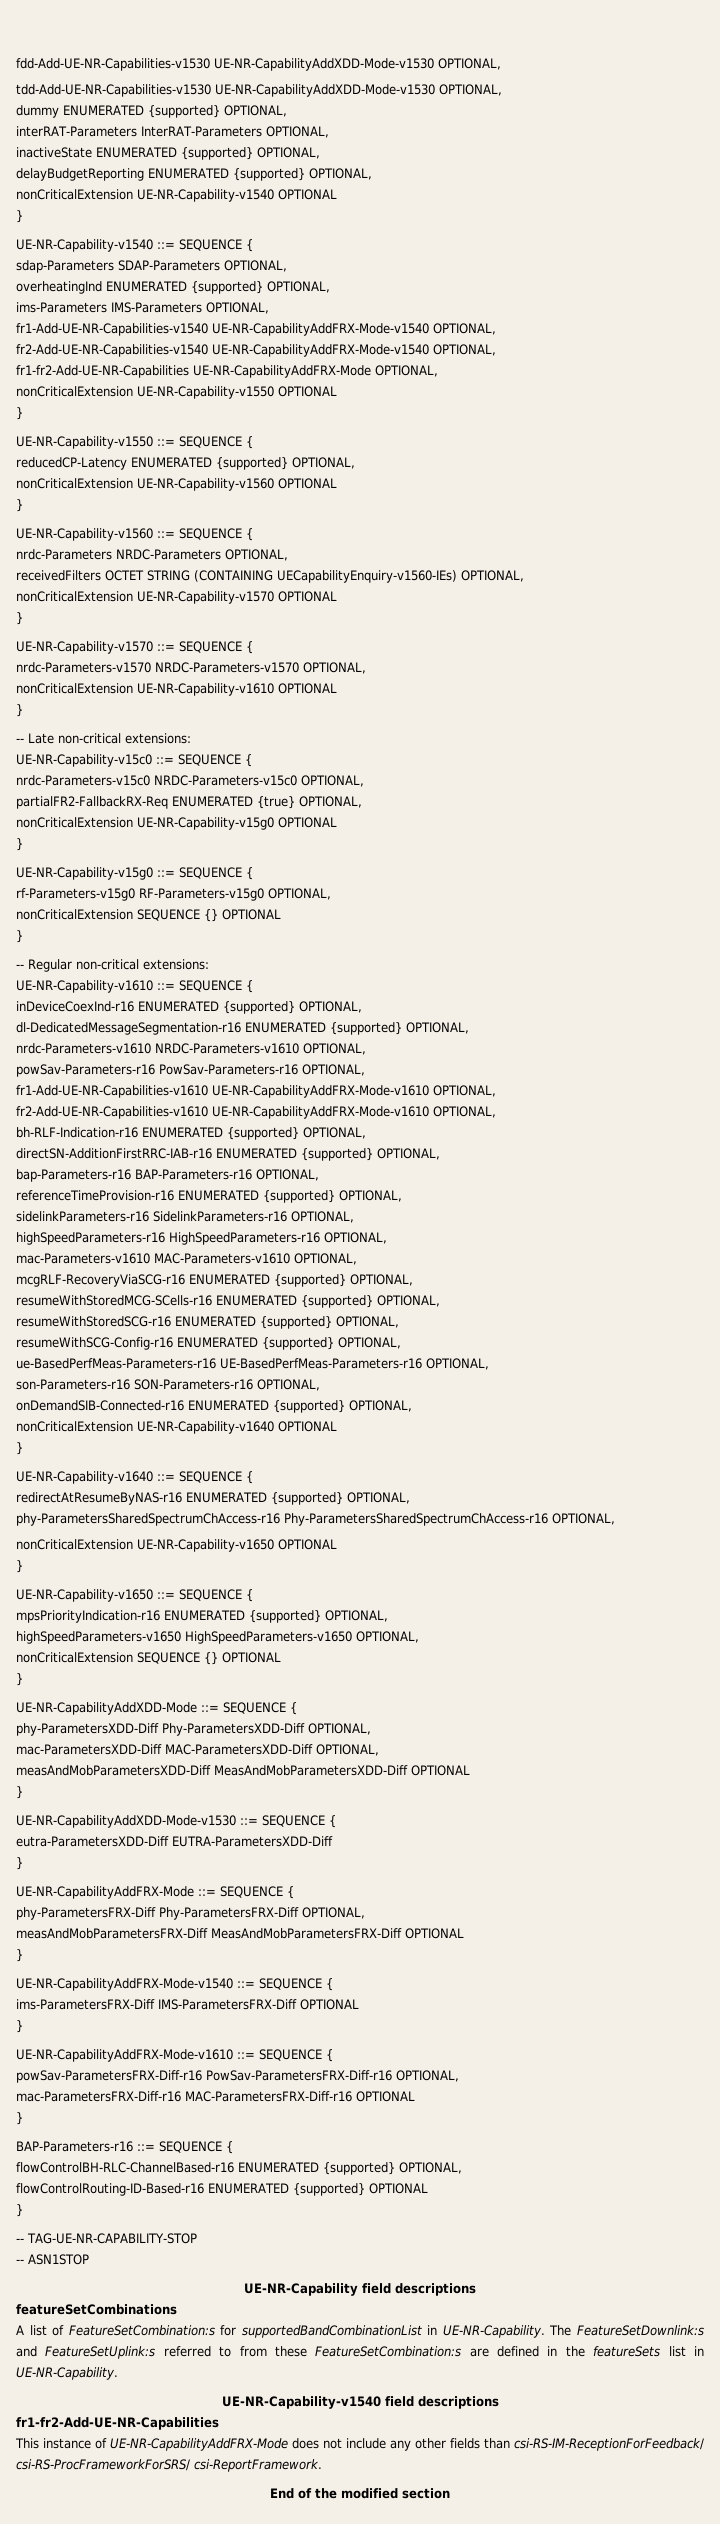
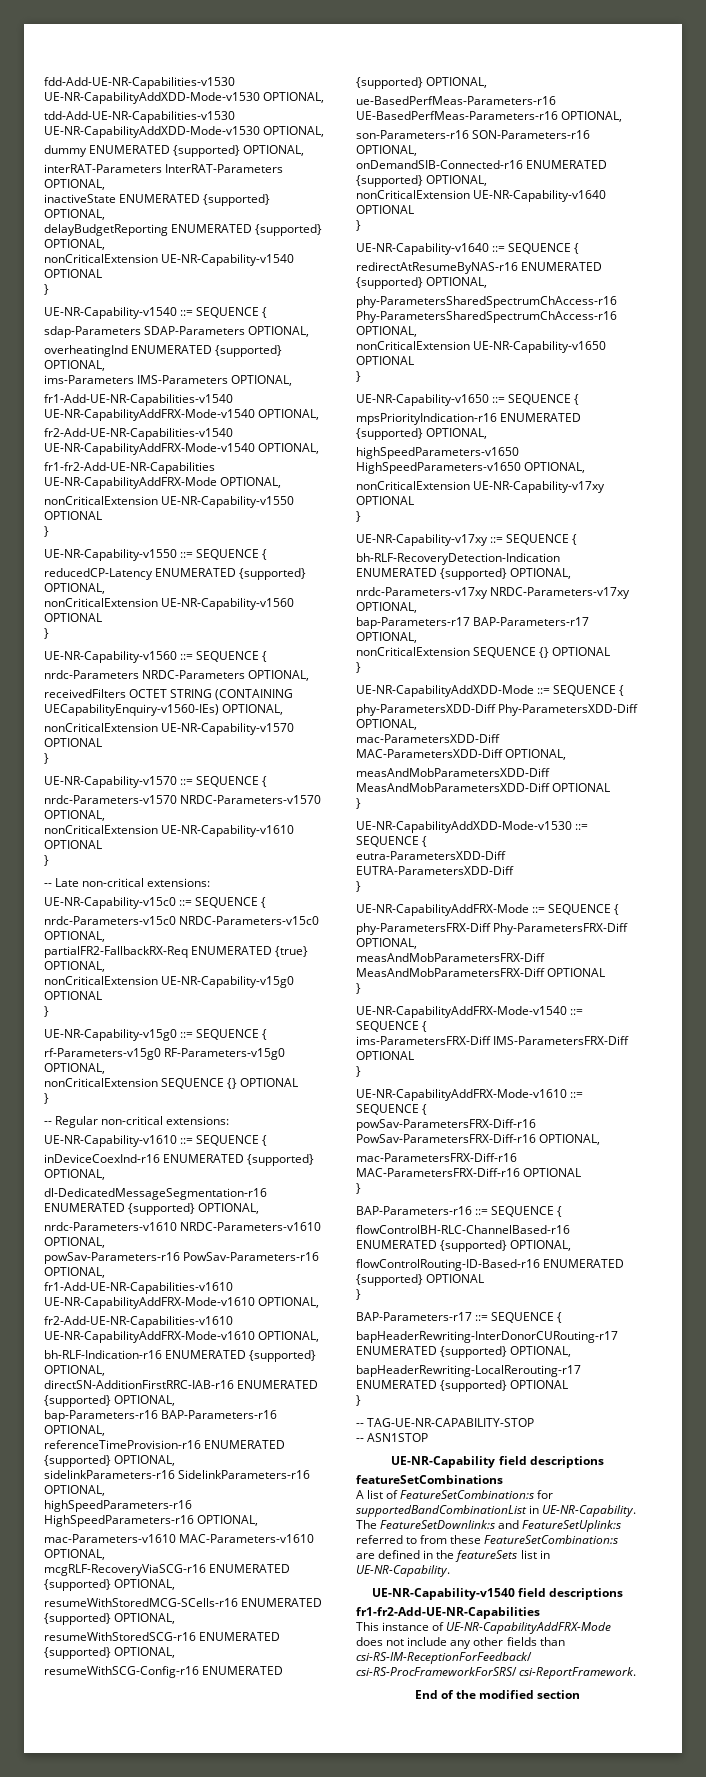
(419, 1637) none -> [356,481,606,493] [356,496,414,505] [356,511,361,522] [356,534,578,546] [356,553,560,565] [356,568,572,580] [356,587,631,599] [356,602,417,613] [356,617,590,629] [356,632,417,643] // nonCriticalExtension UE-NR-Capability-v17xy OPTIONAL // } // UE-NR-Capability-v17xy ::= SEQUENCE { // bh-RLF-RecoveryDetection-Indication ENUMERATED {supported} OPTIONAL, // nrdc-Parameters-v17xy NRDC-Parameters-v17xy OPTIONAL, // bap-Parameters-r17 BAP-Parameters-r17 OPTIONAL,
(23, 2210) none -> [356,1312,563,1323] [356,1331,618,1343] [356,1346,572,1358] [356,1365,581,1377] [356,1380,569,1392] [356,1395,361,1406] // BAP-Parameters-r17 ::= SEQUENCE { // bapHeaderRewriting-InterDonorCURouting-r17 ENUMERATED {supported} OPTIONAL, // bapHeaderRewriting-LocalRerouting-r17 ENUMERATED {supported} OPTIONAL // }

